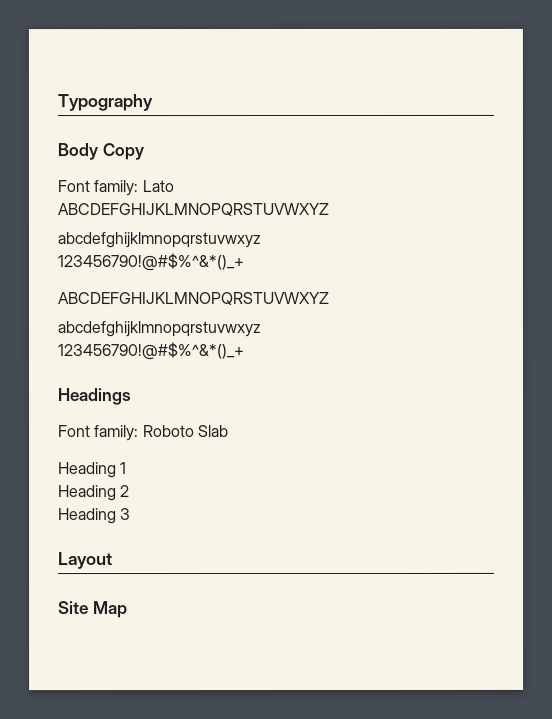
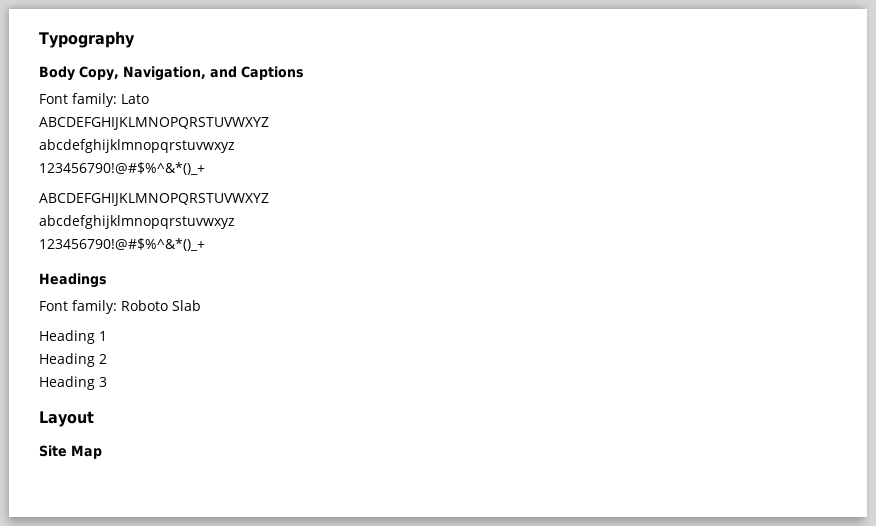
[101,143,145,161] Copy -> [79,66,304,81] Copy, Navigation, and Captions

